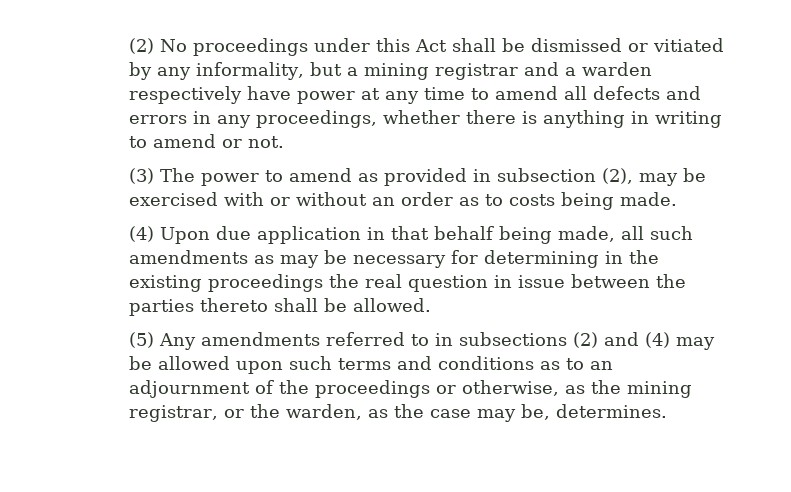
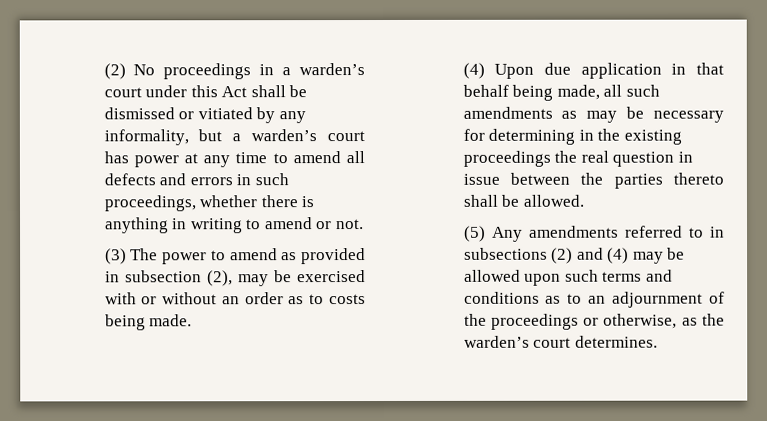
(308, 47) none -> [259,63,365,76] [103,87,142,98] in a warden’s court
[363,62,652,80] [128,86,291,104] mining registrar and a warden respectively have -> [251,129,365,142] [103,151,129,164] warden’s court has
[216,115,251,128] any -> [254,173,289,186] such
[626,381,692,398] [128,404,550,422] mining registrar, or the warden, as the case may be, -> [463,335,572,348] warden’s court

